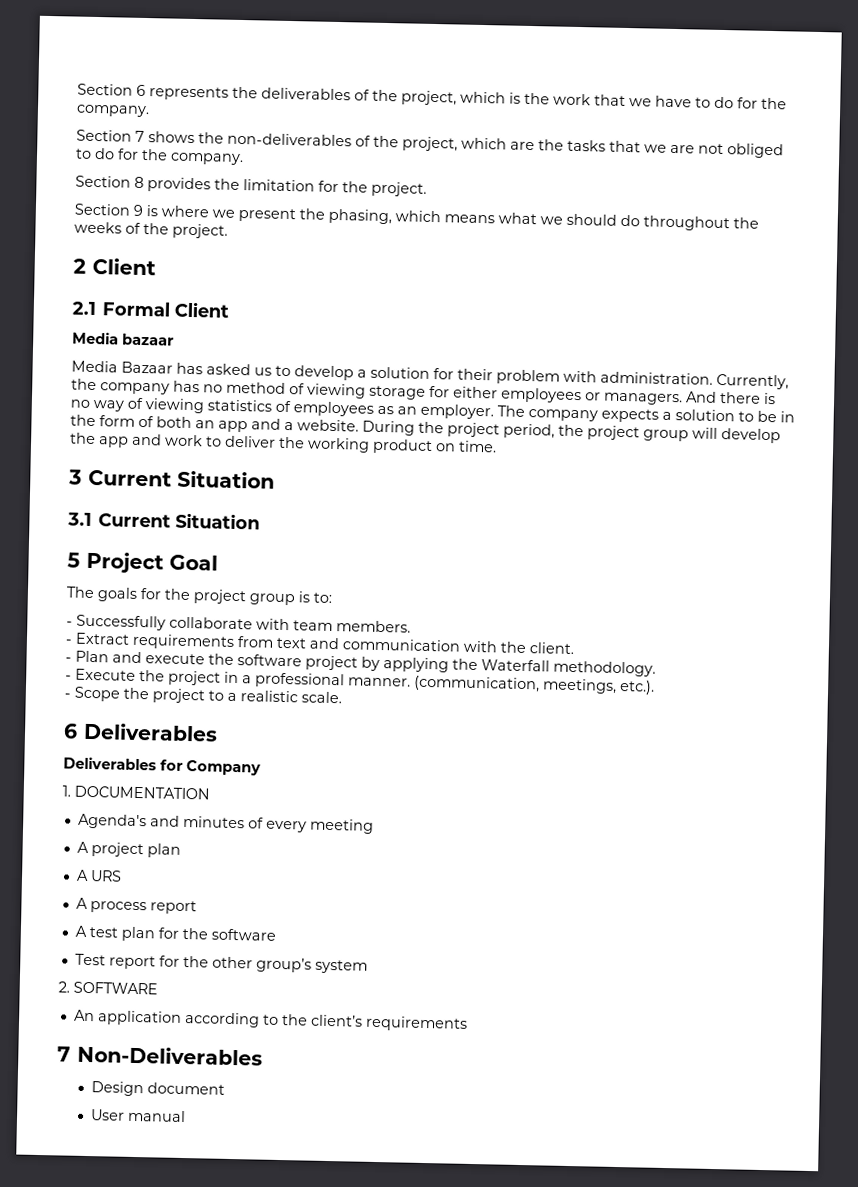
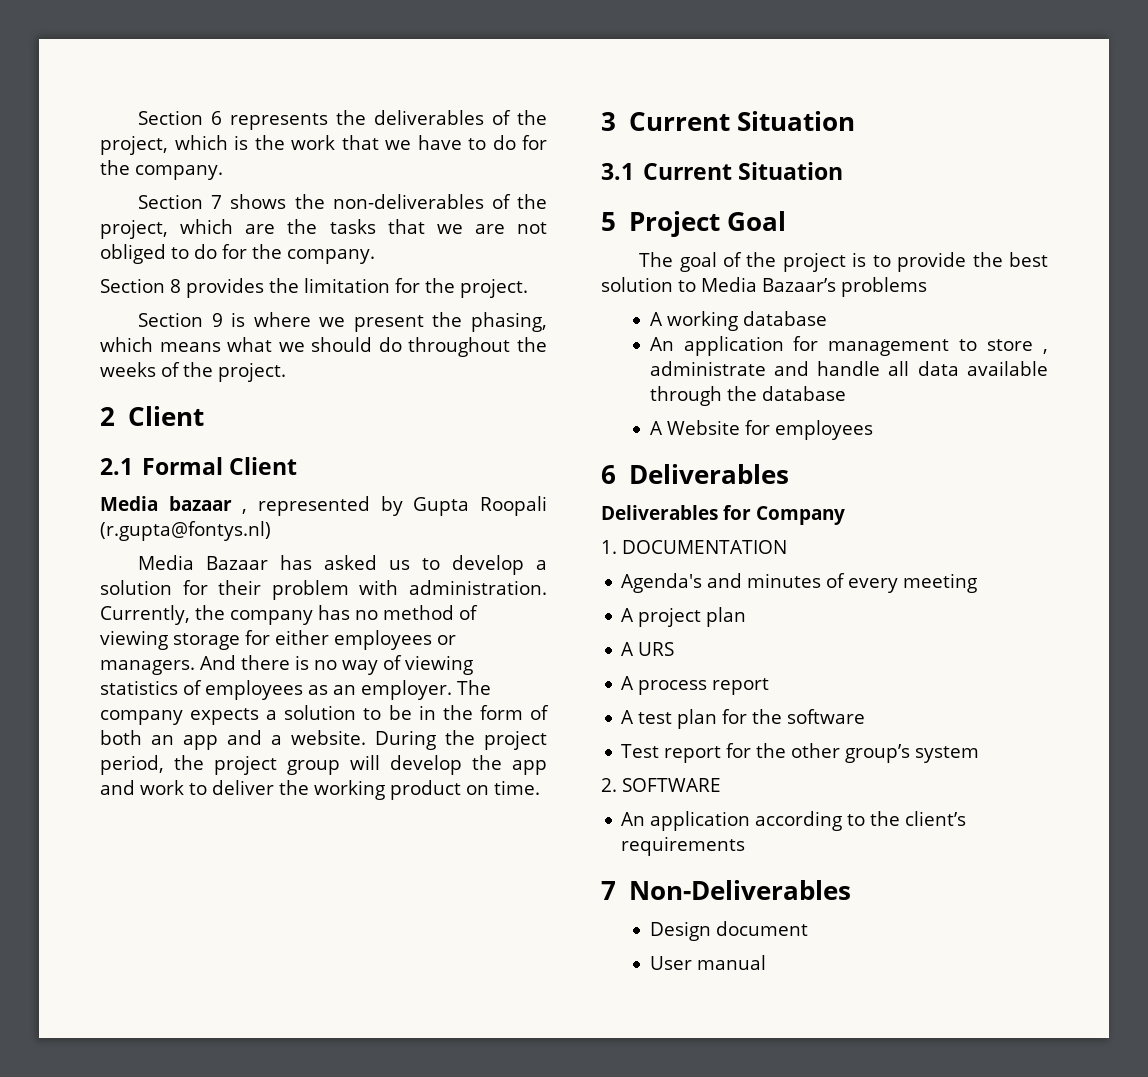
(174, 339) none -> [242,496,547,516] [100,521,271,541] , represented by Gupta Roopali (r.gupta@fontys.nl)
[97,587,332,606] [66,614,411,633] [65,632,575,655] [65,650,656,677] [65,668,655,695] [64,686,342,704] goals for the project group is to: // - Successfully collaborate with team members. // - Extract requirements from text and communication with the client. // - Plan and execute the software project by applying the Waterfall methodology. // - Execute the project in a professional manner. (communication, meetings, etc.). // - Scope the project to a realistic scale. -> [679,252,1048,272] [601,277,928,297] [649,311,827,331] [649,336,1048,356] [649,361,1048,376] [649,386,846,406] [649,420,873,440] goal of the project is to provide the best solution to Media Bazaar’s problems // A working database // An application for management to store , administrate and handle all data available through the database // A Website for employees

